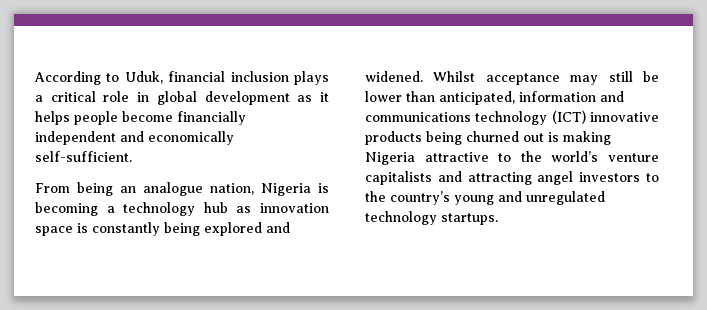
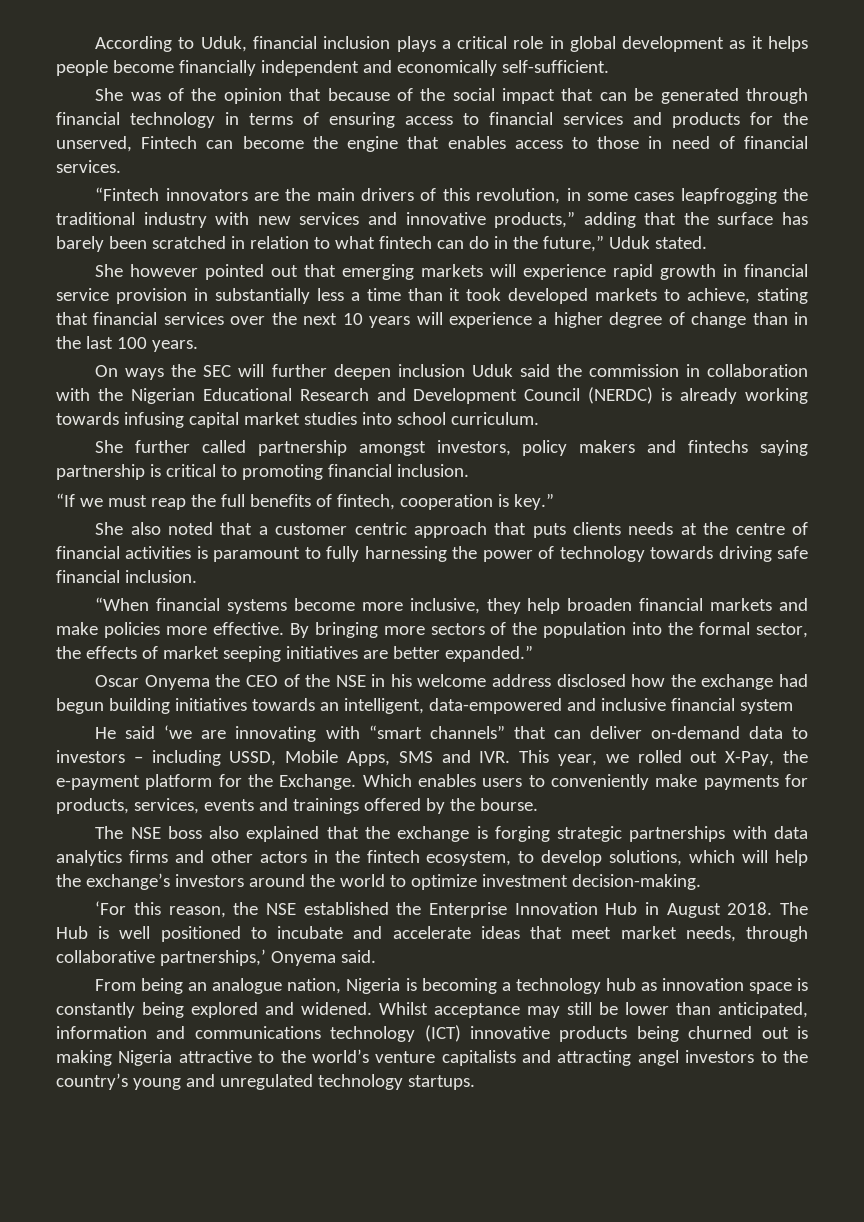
(132, 156) none -> [95,88,808,104] [56,112,808,128] [56,136,808,152] [56,160,121,173] [95,187,808,204] [56,211,809,228] [56,235,707,252] [95,264,808,280] [56,288,809,304] [56,312,808,328] [56,336,198,352] [95,364,808,380] [56,387,808,404] [56,412,539,428] [95,440,808,456] [56,464,469,480] [56,493,554,510] [95,522,808,538] [56,546,808,562] [56,570,197,583] [95,597,809,614] [56,622,809,638] [56,645,533,662] [95,674,809,690] [56,698,793,714] [95,725,808,742] [56,750,808,766] [56,774,808,790] [56,798,538,814] [95,826,809,842] [56,850,809,866] [56,873,701,890] [95,901,808,918] [56,926,809,942] [56,949,376,966] // She was of the opinion that because of the social impact that can be generated through financial technology in terms of ensuring access to financial services and products for the unserved, Fintech can become the engine that enables access to those in need of financial services. // “Fintech innovators are the main drivers of this revolution, in some cases leapfrogging the traditional industry with new services and innovative products,” adding that the surface has barely been scratched in relation to what fintech can do in the future,” Uduk stated. // She however pointed out that emerging markets will experience rapid growth in financial service provision in substantially less a time than it took developed markets to achieve, stating that financial services over the next 10 years will experience a higher degree of change than in the last 100 years. // On ways the SEC will further deepen inclusion Uduk said the commission in collaboration with the Nigerian Educational Research and Development Council (NERDC) is already working towards infusing capital market studies into school curriculum. // She further called partnership amongst investors, policy makers and fintechs saying partnership is critical to promoting financial inclusion. // “If we must reap the full benefits of fintech, cooperation is key.” // She also noted that a customer centric approach that puts clients needs at the centre of financial activities is paramount to fully harnessing the power of technology towards driving safe financial inclusion. // “When financial systems become more inclusive, they help broaden financial markets and make policies more effective. By bringing more sectors of the population into the formal sector, the effects of market seeping initiatives are better expanded.” // Oscar Onyema the CEO of the NSE in his welcome address disclosed how the exchange had begun building initiatives towards an intelligent, data-empowered and inclusive financial system // He said ‘we are innovating with “smart channels” that can deliver on-demand data to investors – including USSD, Mobile Apps, SMS and IVR. This year, we rolled out X-Pay, the e-payment platform for the Exchange. Which enables users to conveniently make payments for products, services, events and trainings offered by the bourse. // The NSE boss also explained that the exchange is forging strategic partnerships with data analytics firms and other actors in the fintech ecosystem, to develop solutions, which will help the exchange’s investors around the world to optimize investment decision-making. // ‘For this reason, the NSE established the Enterprise Innovation Hub in August 2018. The Hub is well positioned to incubate and accelerate ideas that meet market needs, through collaborative partnerships,’ Onyema said.

